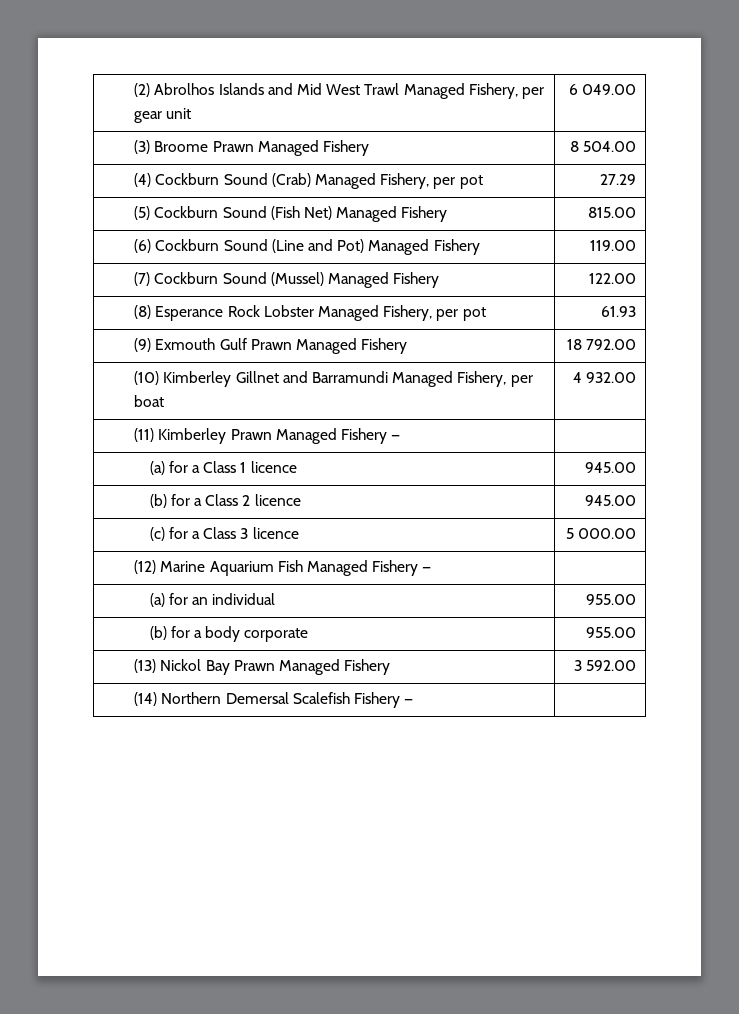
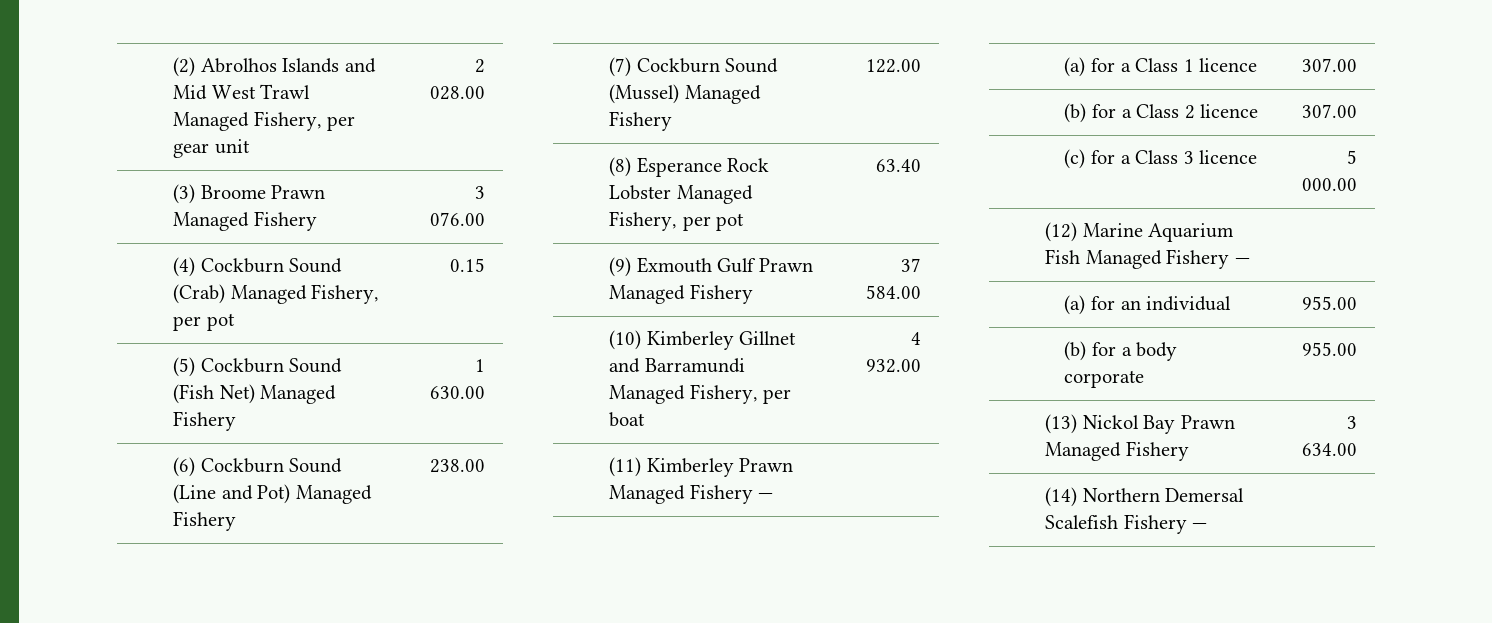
[568,84,636,95] 6 049.00 -> [474,59,485,73] [429,86,485,100] 2 028.00
[569,141,636,152] 8 504.00 -> [474,186,485,199] [429,212,485,226] 3 076.00
[599,174,636,185] 27.29 -> [449,258,485,272] 0.15
[587,207,636,218] 815.00 -> [474,359,485,372] [429,386,485,399] 1 630.00
[589,240,636,251] 119.00 -> [429,459,485,473] 238.00
[600,306,636,317] 61.93 -> [875,159,921,172] 63.40
[566,339,636,350] 18 792.00 -> [900,258,921,272] [865,285,921,299] 37 584.00
[584,462,636,473] 945.00 -> [1301,58,1357,72] 307.00
[584,495,636,506] 945.00 -> [1301,104,1357,118] 307.00
[585,660,636,671] 592.00 -> [1301,443,1357,456] 634.00

